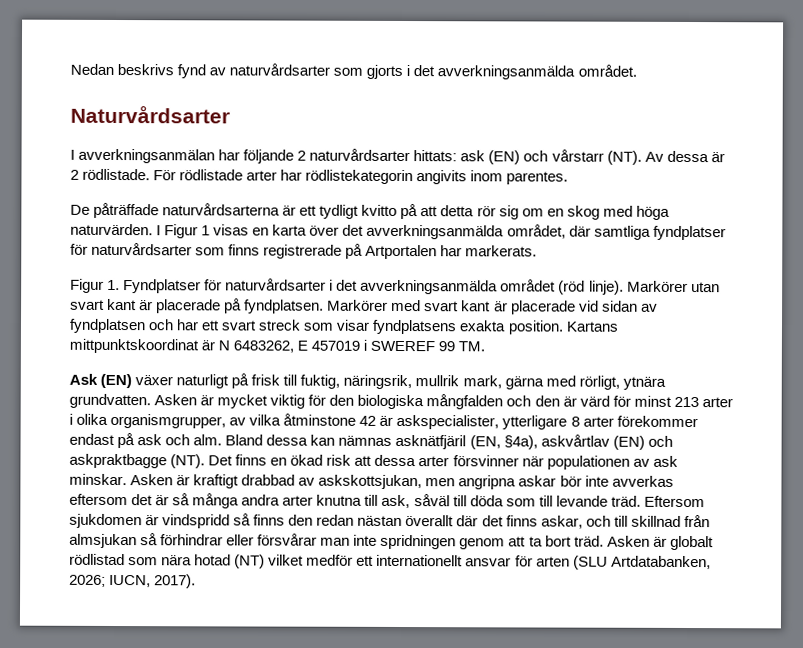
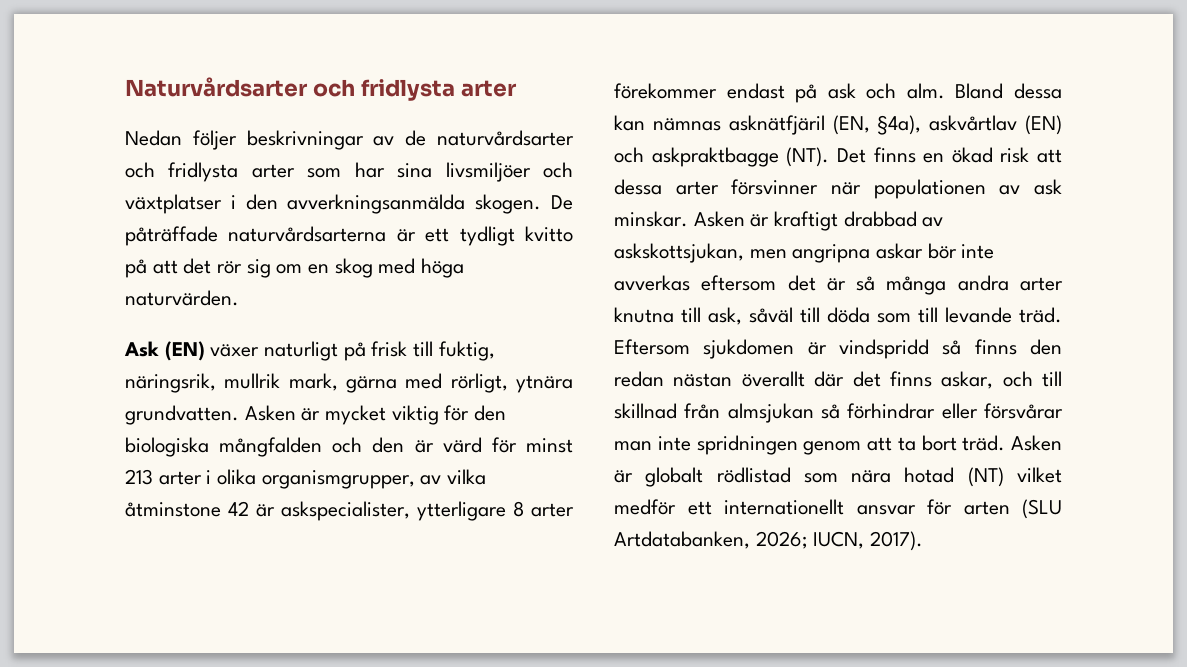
[70,63,637,80] [70,105,230,124] [70,148,725,165] [70,168,569,185] Nedan beskrivs fynd av naturvårdsarter som gjorts i det avverkningsanmälda området. // Naturvårdsarter // I avverkningsanmälan har följande 2 naturvårdsarter hittats: ask (EN) och vårstarr (NT). Av dessa är 2 rödlistade. För rödlistade arter har rödlistekategorin angivits inom parentes. // -> [125,77,517,101] [125,130,574,150] [125,162,573,182] [125,194,542,214] Naturvårdsarter och fridlysta arter // Nedan följer beskrivningar av de naturvårdsarter och fridlysta arter som har sina livsmiljöer och växtplatser i den avverkningsanmälda skogen.
[440,205,475,217] detta -> [183,258,212,274] det
[156,224,726,241] [70,242,538,260] [70,278,720,295] [70,298,658,315] [69,318,619,335] [69,338,486,354] I Figur 1 visas en karta över det avverkningsanmälda området, där samtliga fyndplatser för naturvårdsarter som finns registrerade på Artportalen har markerats. // Figur 1. Fyndplatser för naturvårdsarter i det avverkningsanmälda området (röd linje). Markörer utan svart kant är placerade på fyndplatsen. Markörer med svart kant är placerade vid sidan av fyndplatsen och har ett svart streck som visar fyndplatsens exakta position. Kartans mittpunktskoordinat är N 6483262, E 457019 i SWEREF 99 TM. -> (239, 298) none

